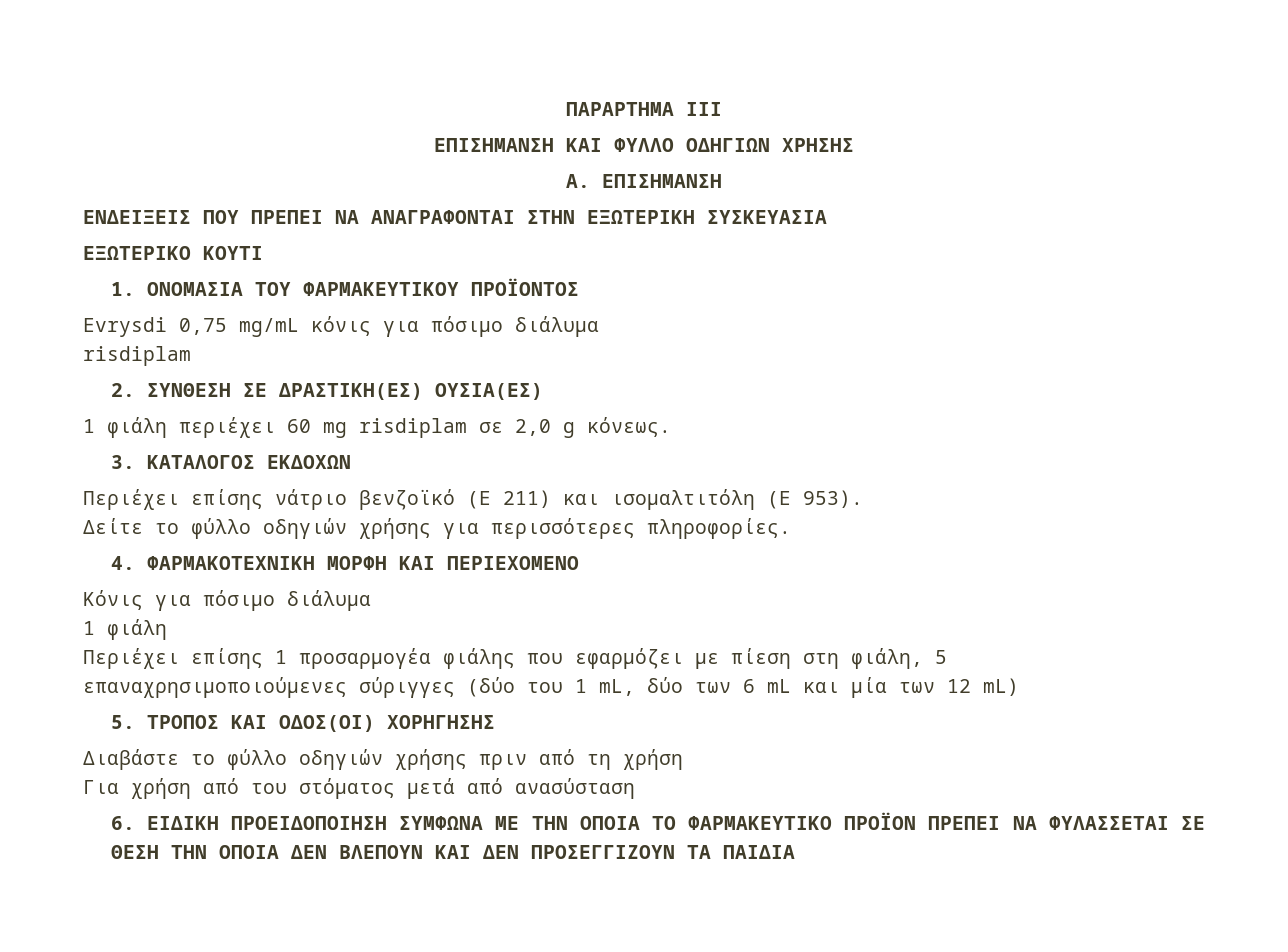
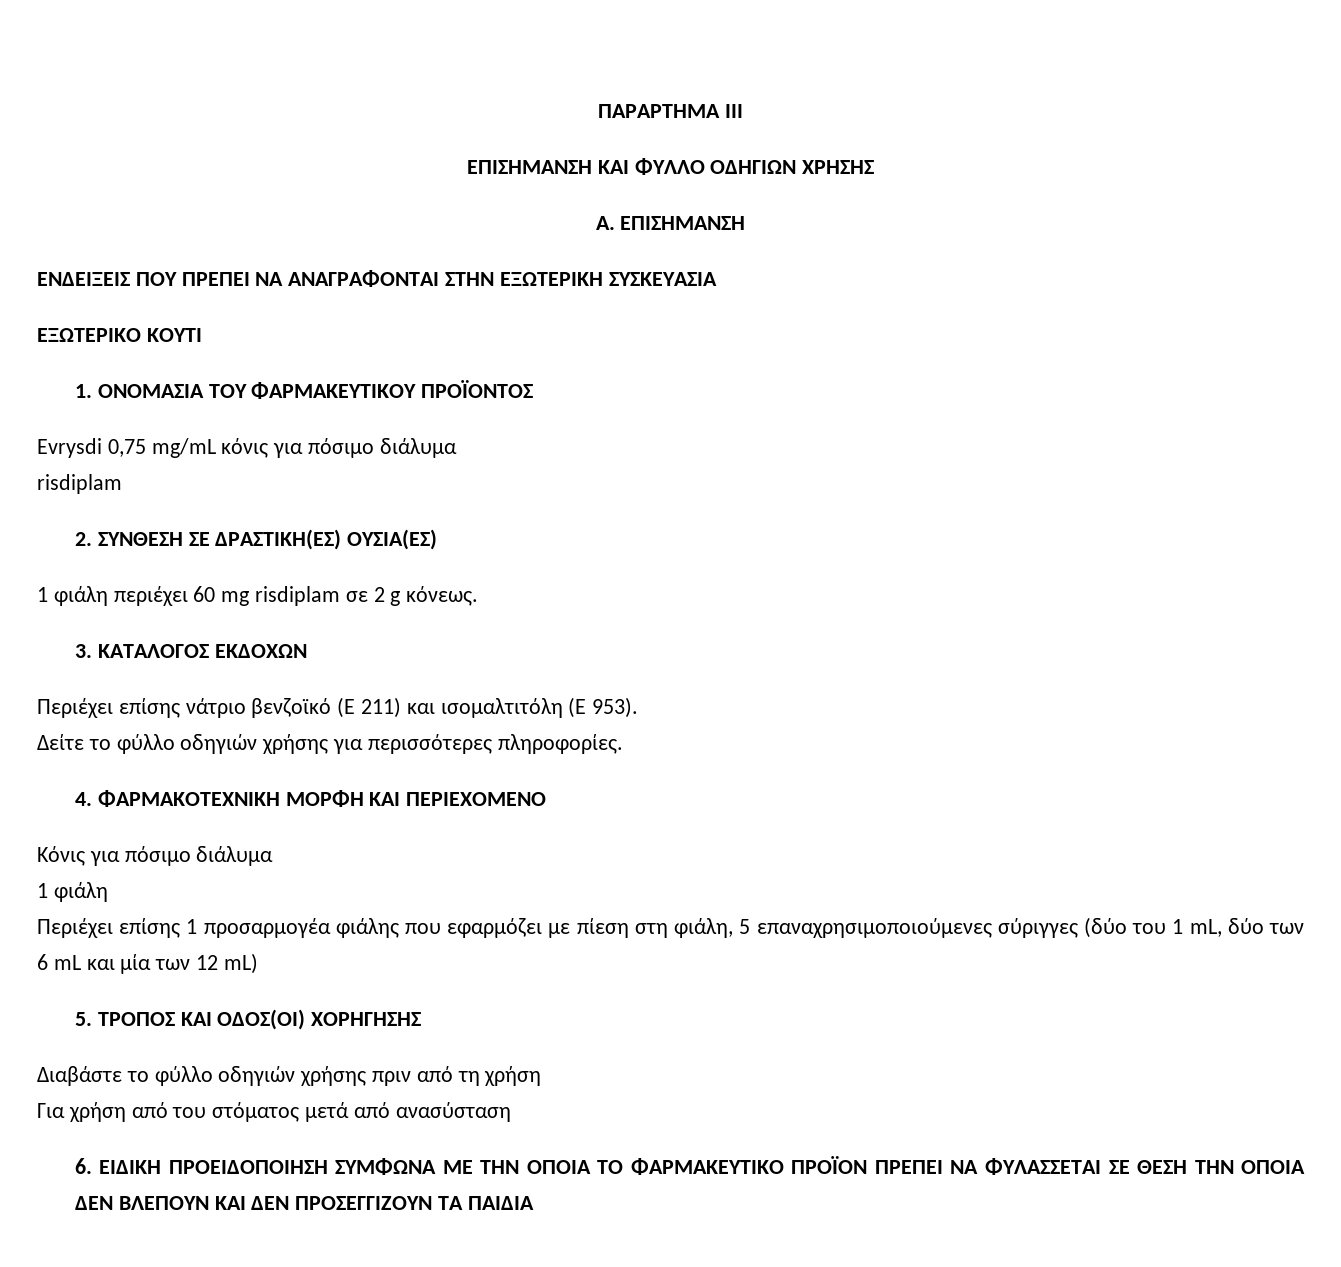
[515,419,551,436] 2,0 -> [373,587,385,602] 2

